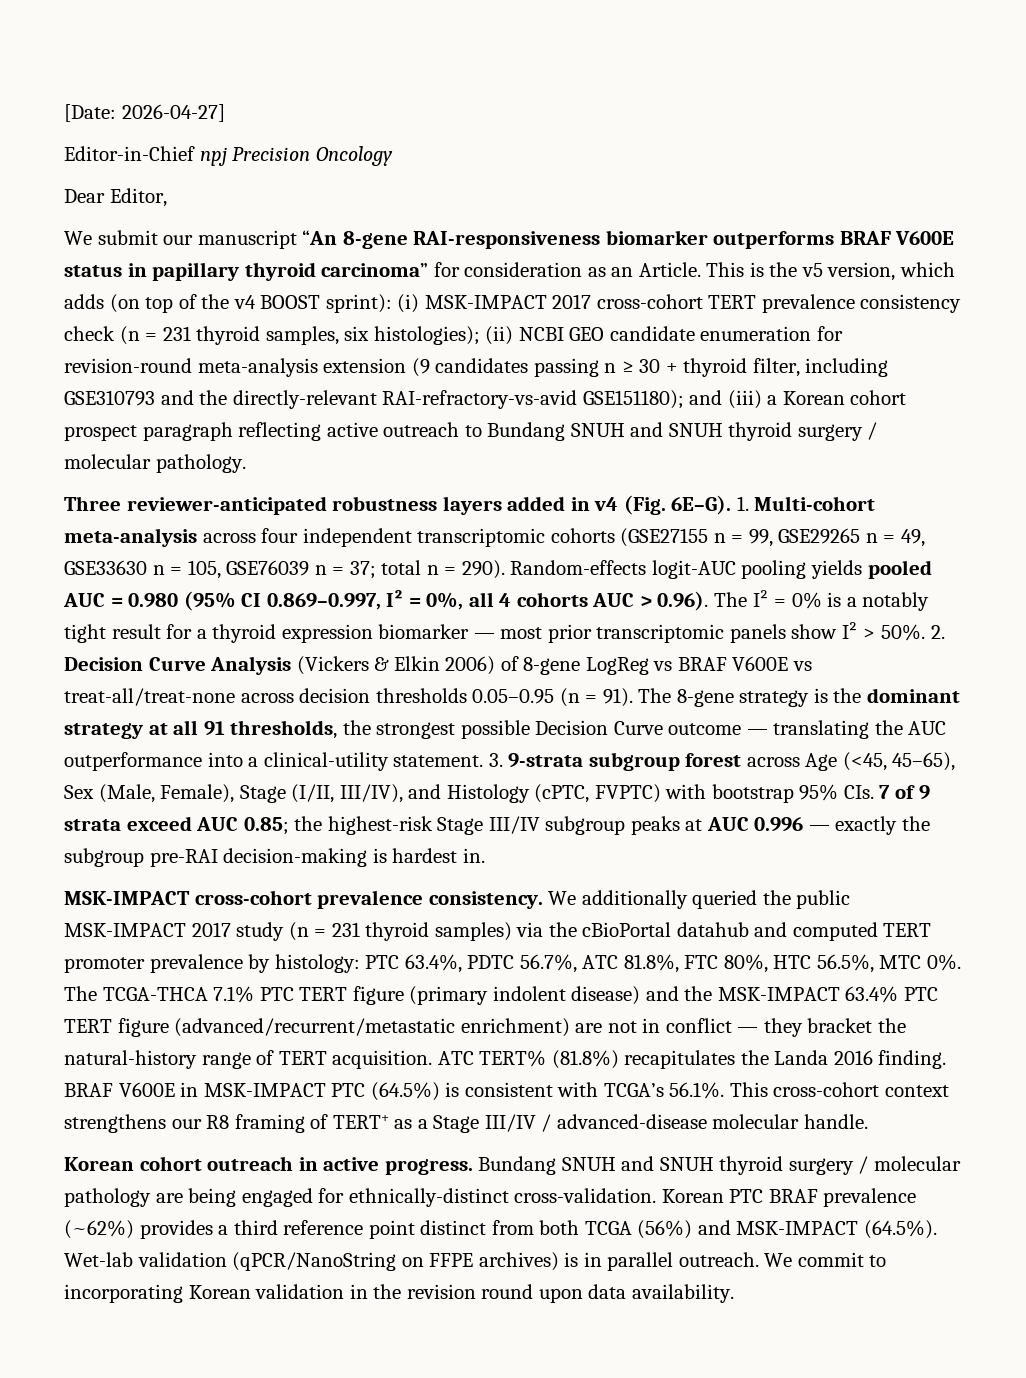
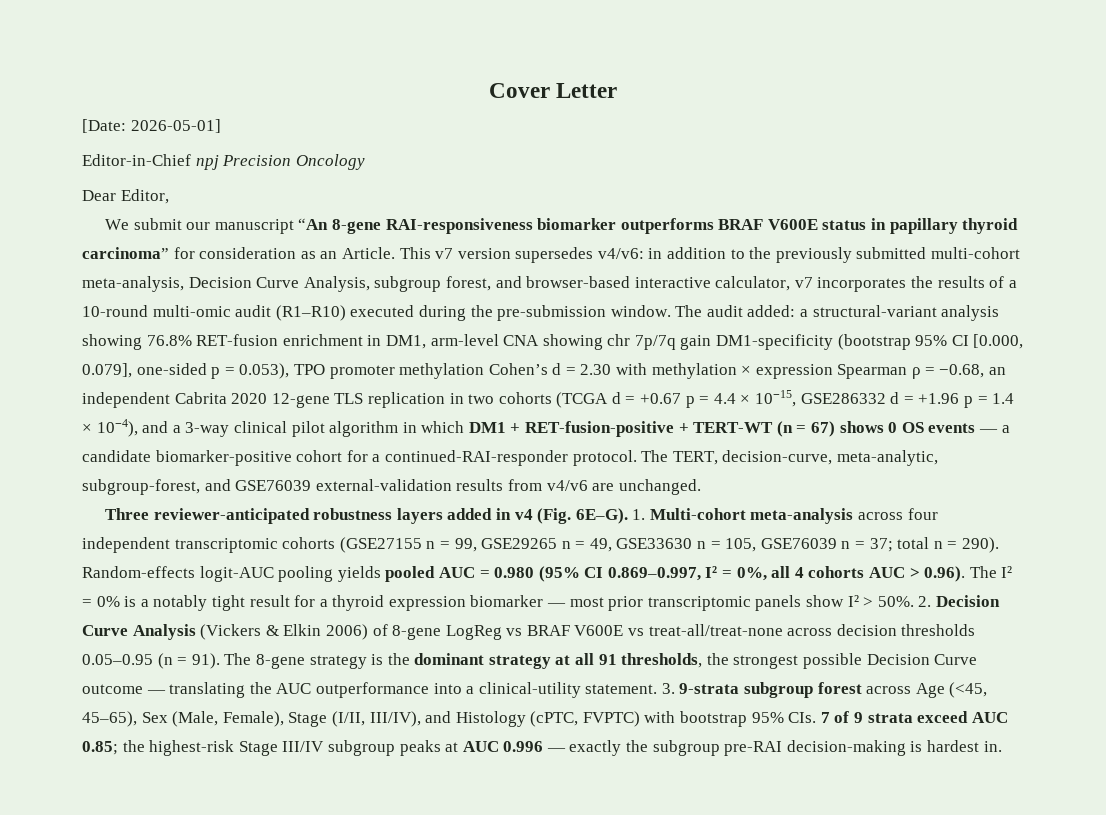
[64,104,225,122] [Date: 2026-04-27] -> [488,83,618,98] [82,119,221,133] Cover Letter // [Date: 2026-05-01]
[749,262,956,281] [64,294,962,313] [64,326,843,345] [64,358,889,377] [64,390,907,409] [64,422,878,441] [64,454,246,473] is the v5 version, which adds (on top of the v4 BOOST sprint): (i) MSK-IMPACT 2017 cross-cohort TERT prevalence consistency check (n = 231 thyroid samples, six histologies); (ii) NCBI GEO candidate enumeration for revision-round meta-analysis extension (9 candidates passing n ≥ 30 + thyroid filter, including GSE310793 and the directly-relevant RAI-refractory-vs-avid GSE151180); and (iii) a Korean cohort prospect paragraph reflecting active outreach to Bundang SNUH and SNUH thyroid surgery / molecular pathology. -> [435,247,1021,263] [82,276,1017,292] [82,305,1000,321] [82,334,1024,350] [82,363,1006,379] [82,390,1015,408] [82,419,1010,437] [82,450,938,466] [82,479,701,495] v7 version supersedes v4/v6: in addition to the previously submitted multi-cohort meta-analysis, Decision Curve Analysis, subgroup forest, and browser-based interactive calculator, v7 incorporates the results of a 10-round multi-omic audit (R1–R10) executed during the pre-submission window. The audit added: a structural-variant analysis showing 76.8% RET-fusion enrichment in DM1, arm-level CNA showing chr 7p/7q gain DM1-specificity (bootstrap 95% CI [0.000, 0.079], one-sided p = 0.053), TPO promoter methylation Cohen’s d = 2.30 with methylation × expression Spearman ρ = −0.68, an independent Cabrita 2020 12-gene TLS replication in two cohorts (TCGA d = +0.67 p = 4.4 × 10−15, GSE286332 d = +1.96 p = 1.4 × 10−4), and a 3-way clinical pilot algorithm in which DM1 + RET-fusion-positive + TERT-WT (n = 67) shows 0 OS events — a candidate biomarker-positive cohort for a continued-RAI-responder protocol. The TERT, decision-curve, meta-analytic, subgroup-forest, and GSE76039 external-validation results from v4/v6 are unchanged.
[64,890,851,909] [64,922,932,941] [64,954,962,973] [64,986,938,1005] [64,1018,906,1037] [64,1050,947,1069] [64,1082,949,1101] [64,1114,868,1133] [64,1156,961,1175] [64,1188,917,1207] [64,1220,937,1239] [64,1252,887,1271] [64,1284,734,1303] // MSK-IMPACT cross-cohort prevalence consistency. We additionally queried the public MSK-IMPACT 2017 study (n = 231 thyroid samples) via the cBioPortal datahub and computed TERT promoter prevalence by histology: PTC 63.4%, PDTC 56.7%, ATC 81.8%, FTC 80%, HTC 56.5%, MTC 0%. The TCGA-THCA 7.1% PTC TERT figure (primary indolent disease) and the MSK-IMPACT 63.4% PTC TERT figure (advanced/recurrent/metastatic enrichment) are not in conflict — they bracket the natural-history range of TERT acquisition. ATC TERT% (81.8%) recapitulates the Landa 2016 finding. BRAF V600E in MSK-IMPACT PTC (64.5%) is consistent with TCGA’s 56.1%. This cross-cohort context strengthens our R8 framing of TERT+ as a Stage III/IV / advanced-disease molecular handle. // Korean cohort outreach in active progress. Bundang SNUH and SNUH thyroid surgery / molecular pathology are being engaged for ethnically-distinct cross-validation. Korean PTC BRAF prevalence (~62%) provides a third reference point distinct from both TCGA (56%) and MSK-IMPACT (64.5%). Wet-lab validation (qPCR/NanoString on FFPE archives) is in parallel outreach. We commit to incorporating Korean validation in the revision round upon data availability. -> (1002, 746) none

